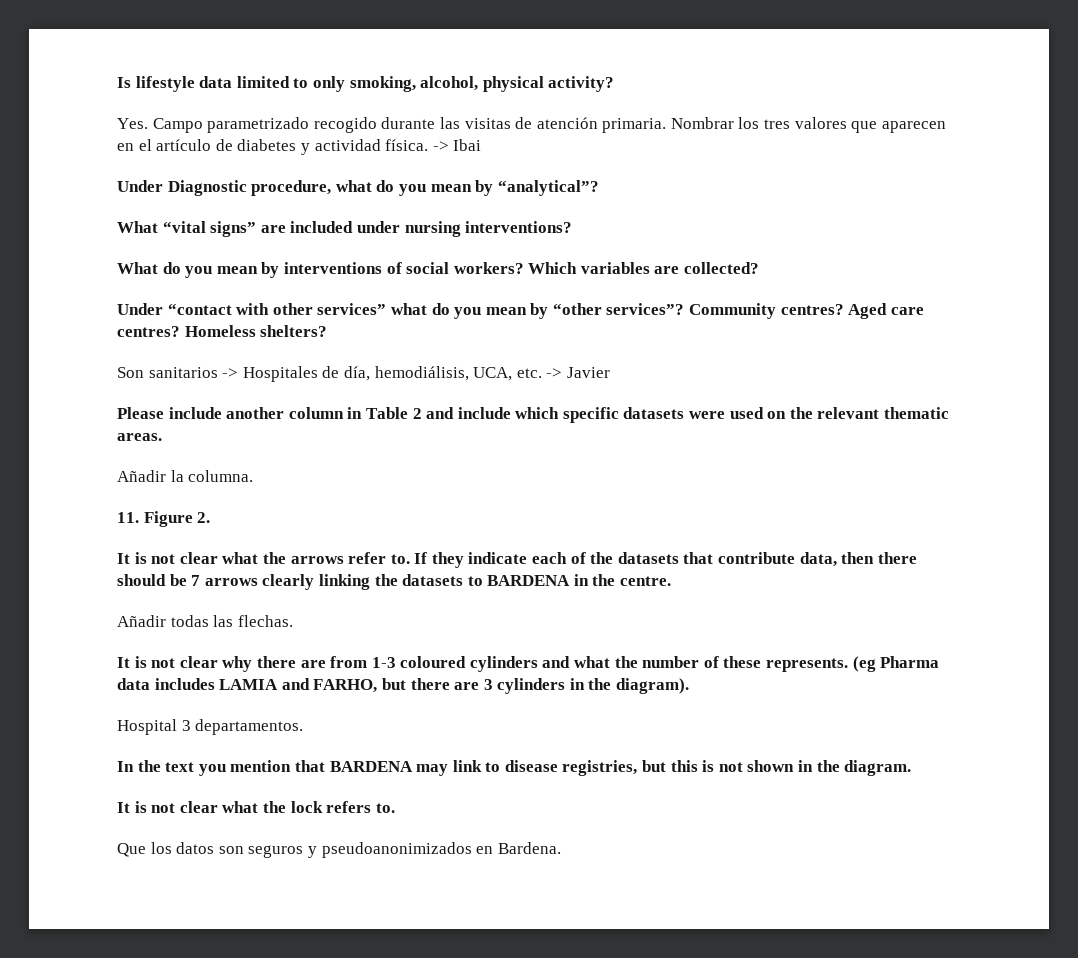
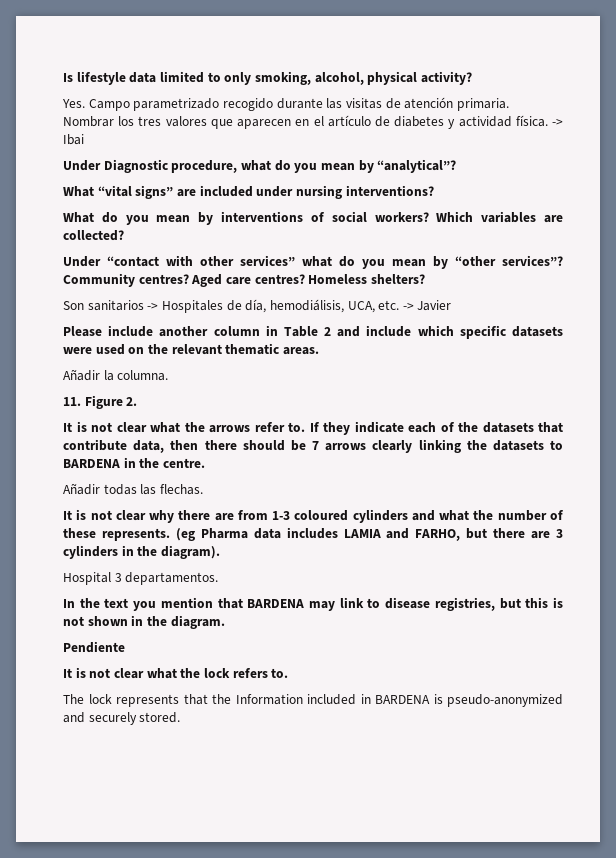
(912, 768) none -> [63,641,125,653] // Pendiente
[117,842,561,858] Que los datos son seguros y pseudoanonimizados en Bardena. -> [63,694,563,707] [63,712,181,725] The lock represents that the Information included in BARDENA is pseudo-anonymized and securely stored.

